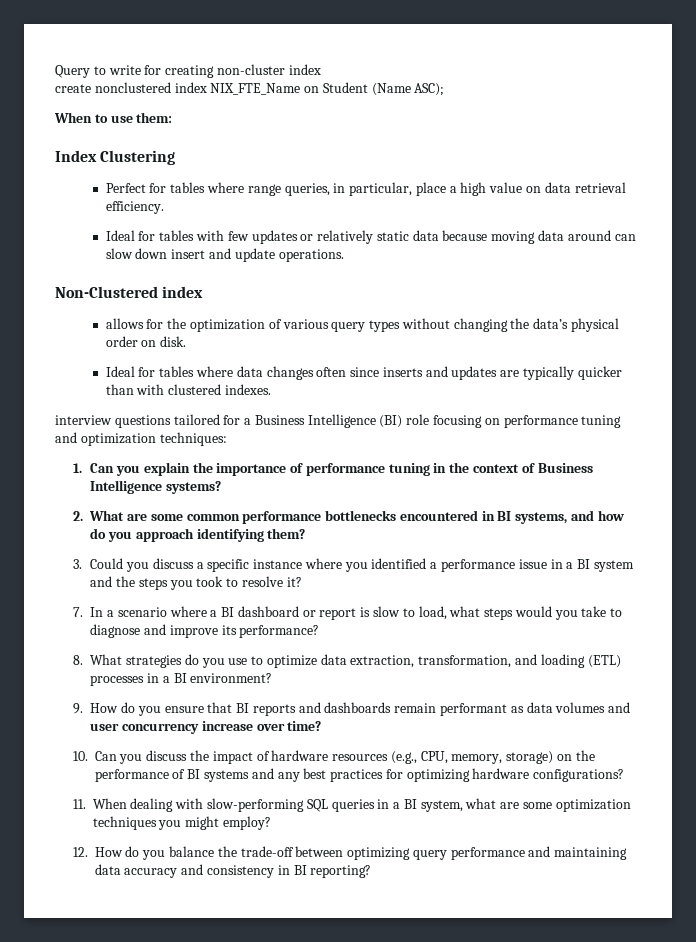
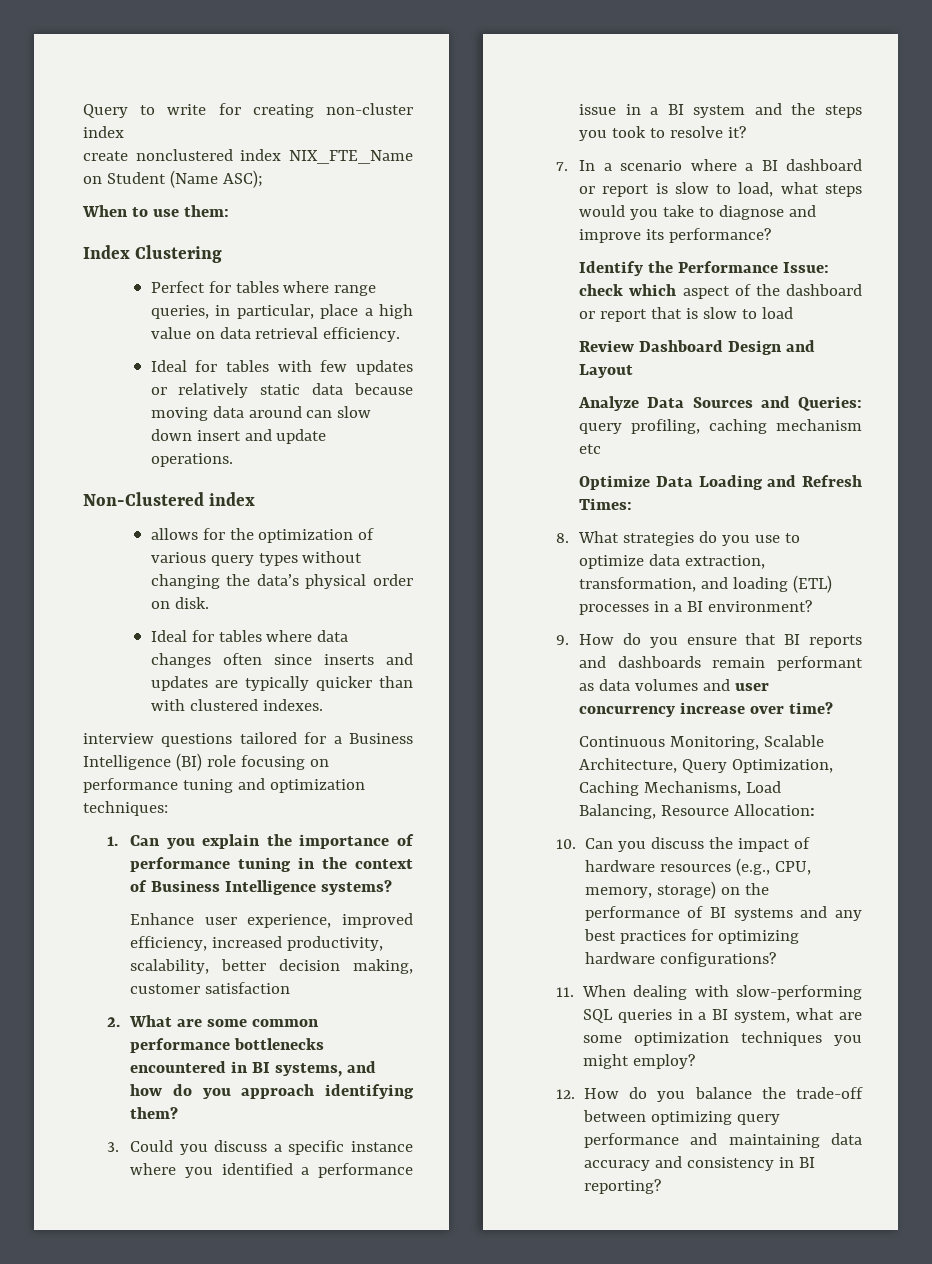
(221, 487) none -> [130,913,413,928] [130,936,384,951] [130,959,413,974] [130,982,291,994] // Enhance user experience, improved efficiency, increased productivity, scalability, better decision making, customer satisfaction
(320, 631) none -> [579,261,830,276] [579,284,862,299] [579,307,794,322] [579,340,816,355] [579,364,634,378] [578,396,862,411] [579,419,862,434] [579,444,602,454] [579,475,862,490] [579,498,633,510] // Identify the Performance Issue: check which aspect of the dashboard or report that is slow to load // Review Dashboard Design and Layout // Analyze Data Sources and Queries: query profiling, caching mechanism etc // Optimize Data Loading and Refresh Times:
(322, 726) none -> [579,735,825,750] [579,758,834,773] [579,781,782,796] [579,804,816,819] // Continuous Monitoring, Scalable Architecture, Query Optimization, Caching Mechanisms, Load Balancing, Resource Allocation:

